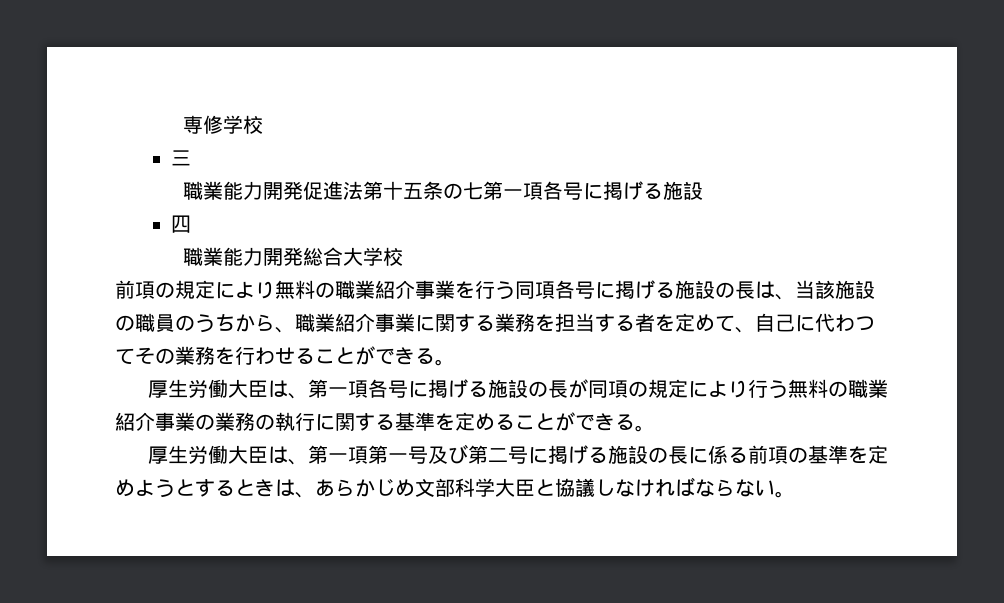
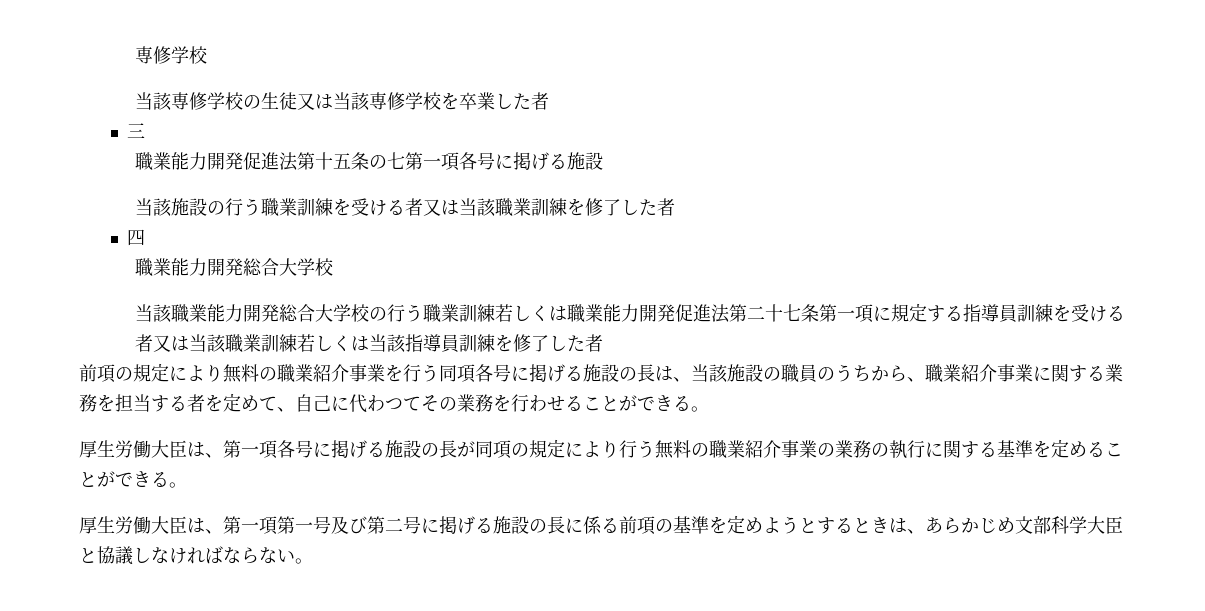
[182,115,263,134] 専修学校 -> [135,46,209,64] [135,92,550,111] 専修学校 // 当該専修学校の生徒又は当該専修学校を卒業した者
(703, 190) none -> [135,198,676,217] // 当該施設の行う職業訓練を受ける者又は当該職業訓練を修了した者
(403, 256) none -> [135,303,1126,323] [135,334,604,353] // 当該職業能力開発総合大学校の行う職業訓練若しくは職業能力開発促進法第二十七条第一項に規定する指導員訓練を受ける者又は当該職業訓練若しくは当該指導員訓練を修了した者

